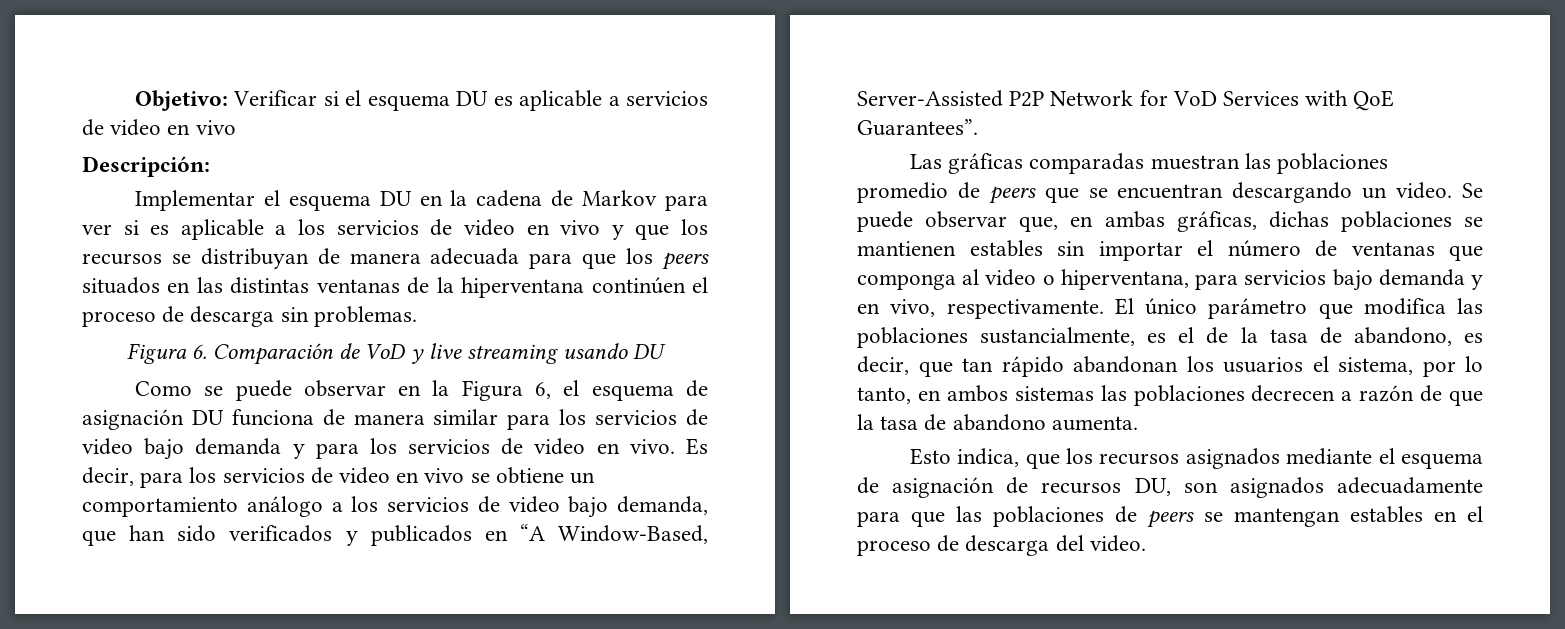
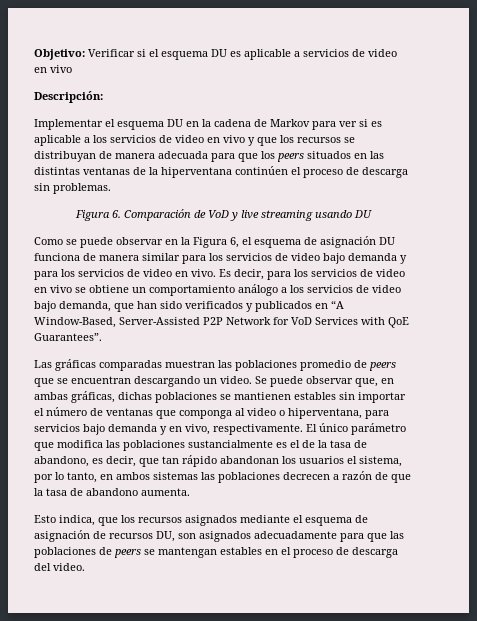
[980,327,1136,346] sustancialmente, -> [188,440,273,448] sustancialmente

